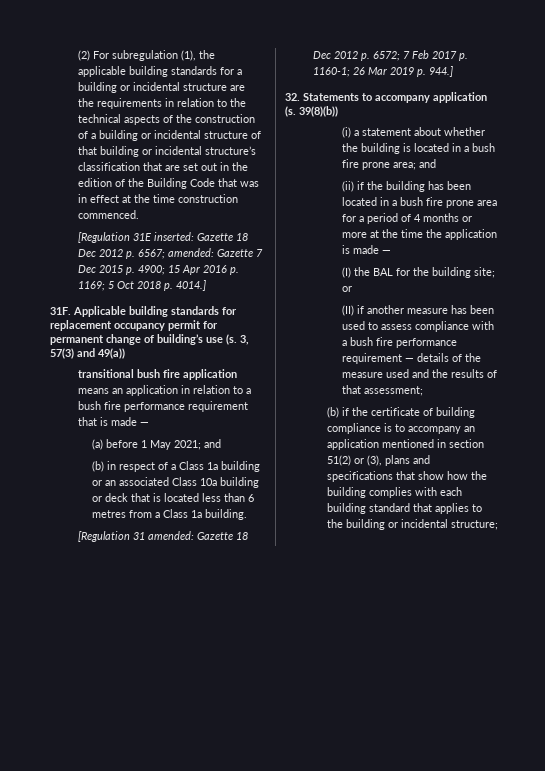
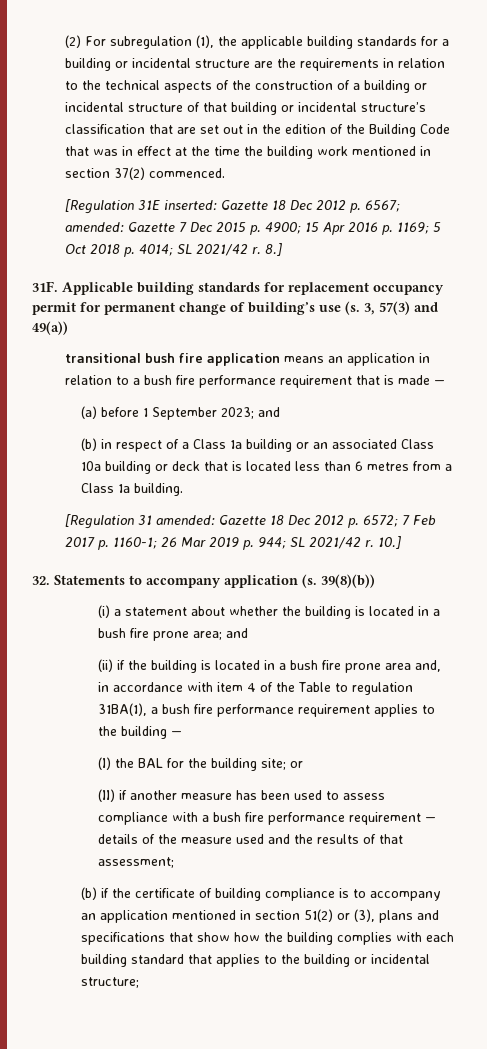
[178,194,239,203] construction -> [243,146,431,159] [64,167,145,180] the building work mentioned in section 37(2)
[176,280,207,291] 4014.] -> [138,243,282,256] 4014; SL 2021/42 r. 8.]
[150,440,202,450] May 2021; -> [152,407,255,420] September 2023;
[429,66,454,77] 944.] -> [257,536,401,549] 944; SL 2021/42 r. 10.]
[427,181,471,190] has been -> [200,660,211,670] is
[341,213,472,224] [341,229,497,240] [341,245,379,254] for a period of 4 months or more at the time the application is made -> [414,660,441,672] [97,682,413,695] [97,703,435,717] [97,726,167,739] and, in accordance with item 4 of the Table to regulation 31BA(1), a bush fire performance requirement applies to the building

